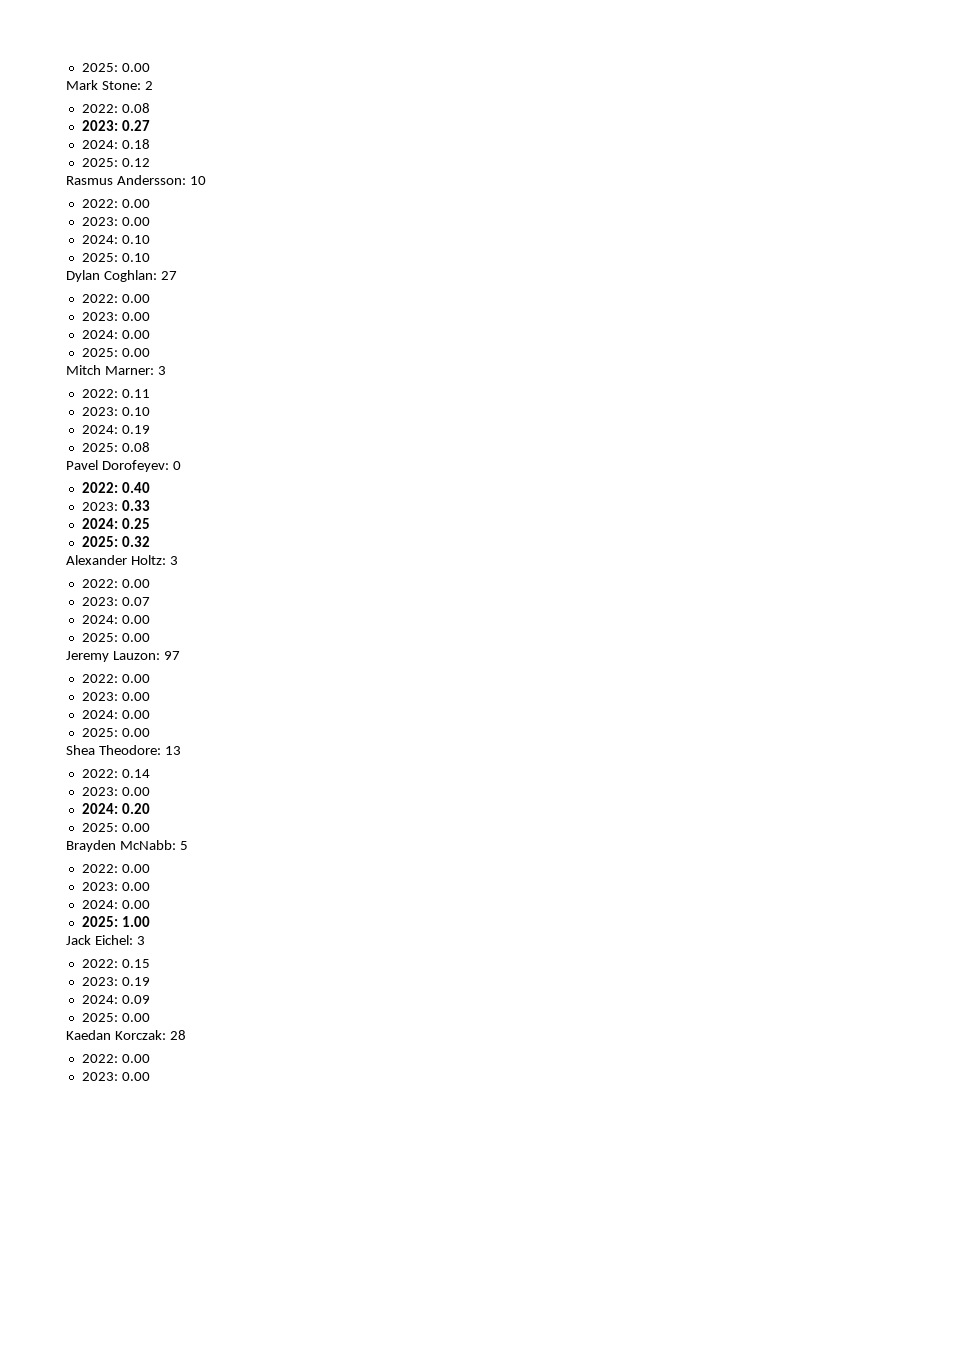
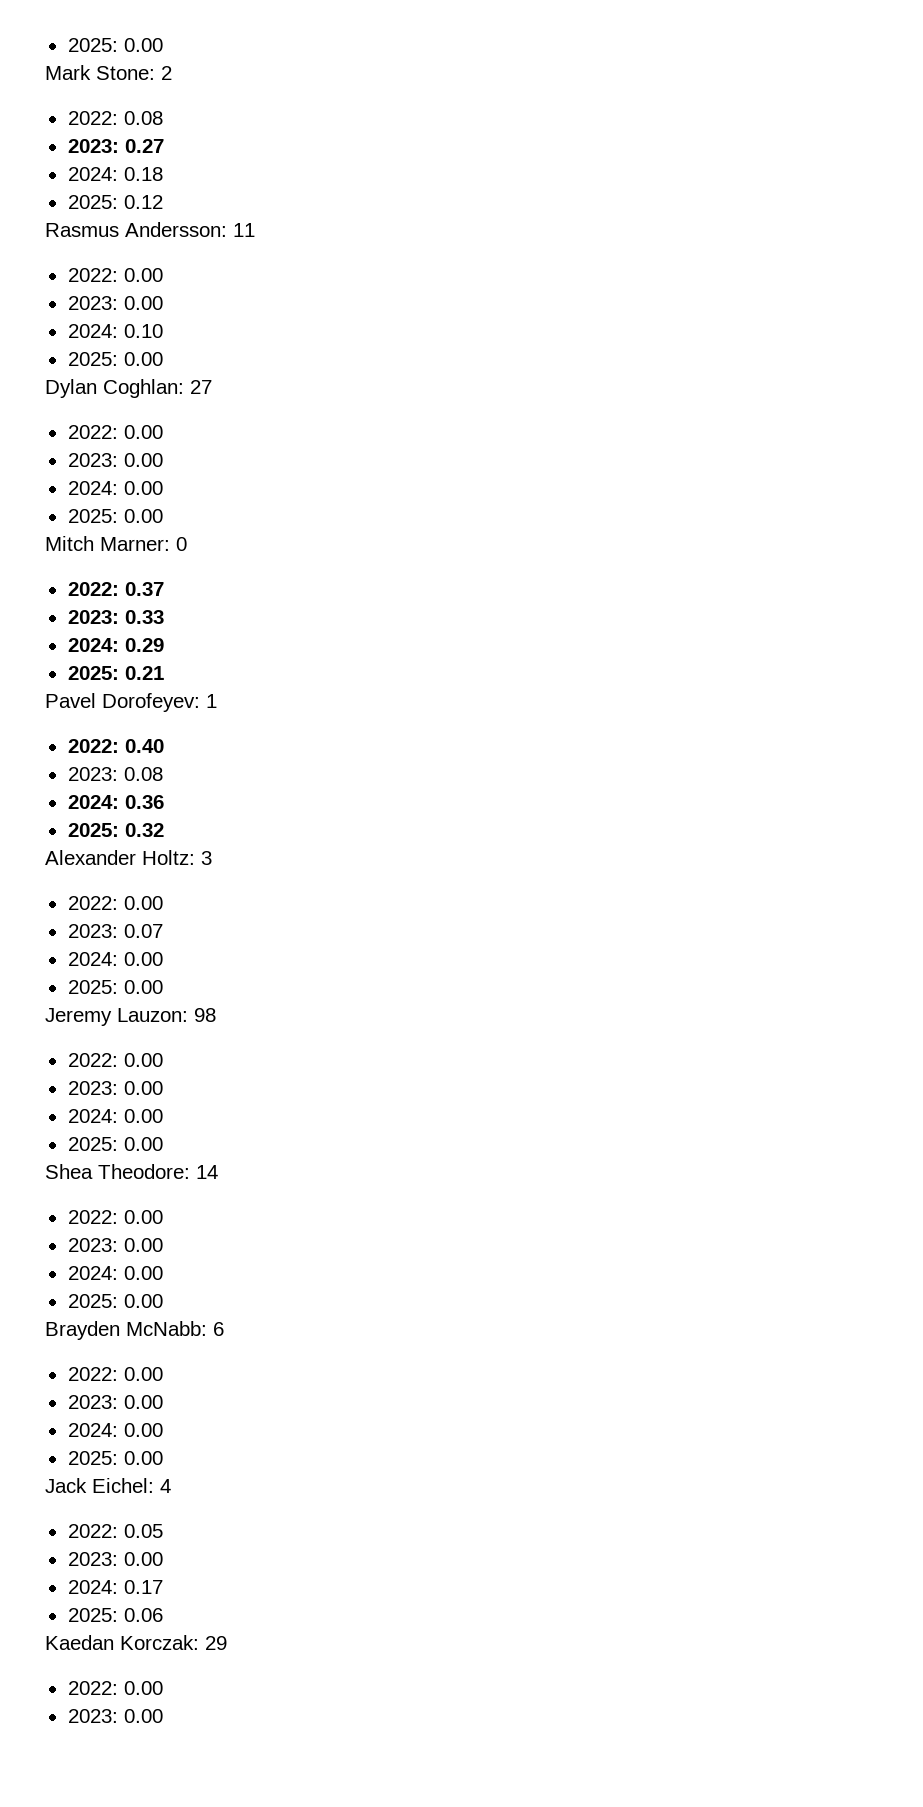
[189,176,206,185] 10 -> [233,223,255,237] 11
[121,253,150,262] 0.10 -> [123,352,163,366] 0.00
[157,366,166,375] [81,389,150,398] [81,407,150,416] [81,425,150,434] [81,442,150,452] 3 // 2022: 0.11 // 2023: 0.10 // 2024: 0.19 // 2025: 0.08 -> [176,537,187,551] [67,582,164,596] [67,610,164,624] [67,638,164,652] [67,666,164,680] 0 // 2022: 0.37 // 2023: 0.33 // 2024: 0.29 // 2025: 0.21
[172,461,181,470] 0 -> [206,694,217,708] 1
[121,500,150,511] [81,518,150,529] 0.33 // 2024: 0.25 -> [123,767,163,781] [67,795,164,809] 0.08 // 2024: 0.36
[163,651,180,660] 97 -> [194,1008,216,1022] 98
[164,746,181,755] [81,769,150,778] [81,787,150,796] [81,803,150,814] [81,823,150,832] [66,840,188,852] [81,864,150,873] [81,882,150,891] [81,900,150,909] [81,916,150,927] [66,935,145,945] [81,959,150,968] [81,977,150,986] [81,995,150,1004] [81,1013,150,1022] [66,1030,186,1040] [81,1054,150,1063] [81,1072,150,1081] 13 // 2022: 0.14 // 2023: 0.00 // 2024: 0.20 // 2025: 0.00 // Brayden McNabb: 5 // 2022: 0.00 // 2023: 0.00 // 2024: 0.00 // 2025: 1.00 // Jack Eichel: 3 // 2022: 0.15 // 2023: 0.19 // 2024: 0.09 // 2025: 0.00 // Kaedan Korczak: 28 // 2022: 0.00 // 2023: 0.00 -> [196,1165,218,1179] [67,1210,163,1224] [67,1238,163,1252] [67,1266,163,1280] [67,1294,163,1308] [45,1321,224,1340] [67,1367,163,1381] [67,1395,163,1409] [67,1423,163,1437] [67,1451,163,1465] [45,1478,171,1493] [67,1524,163,1538] [67,1552,163,1566] [67,1580,163,1594] [67,1608,163,1622] [45,1635,227,1650] [67,1681,163,1695] [67,1709,163,1723] 14 // 2022: 0.00 // 2023: 0.00 // 2024: 0.00 // 2025: 0.00 // Brayden McNabb: 6 // 2022: 0.00 // 2023: 0.00 // 2024: 0.00 // 2025: 0.00 // Jack Eichel: 4 // 2022: 0.05 // 2023: 0.00 // 2024: 0.17 // 2025: 0.06 // Kaedan Korczak: 29 // 2022: 0.00 // 2023: 0.00

